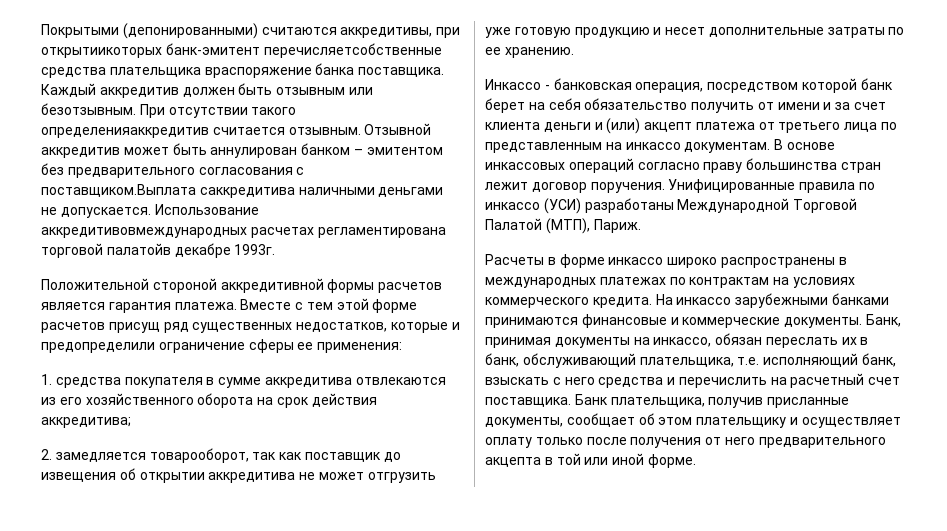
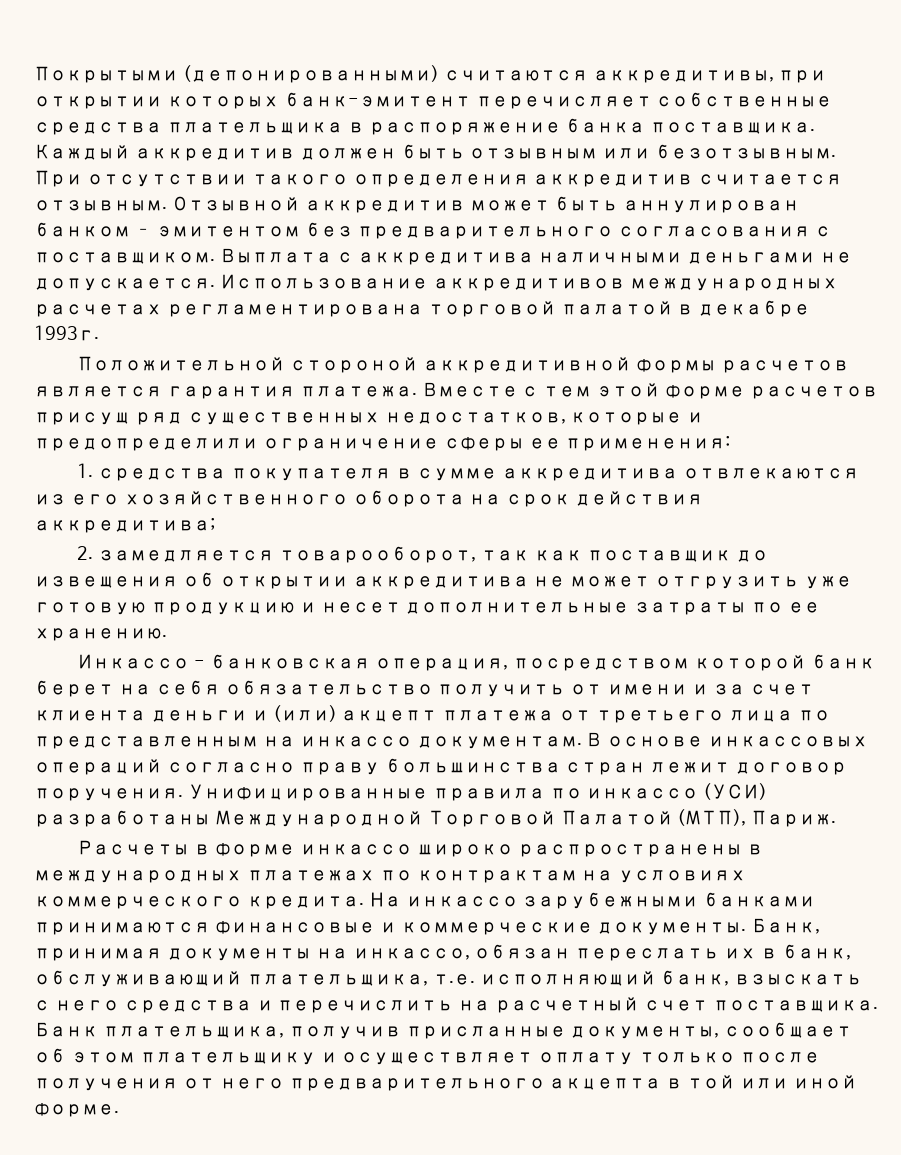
[41,43,442,58] [41,67,312,78] открытиикоторых банк-эмитент перечисляетсобственные средства плательщика враспоряжение -> [34,92,833,109] [34,122,561,135] открытии которых банк-эмитент перечисляет собственные средства плательщика в распоряжение
[41,127,209,138] определенияаккредитив -> [352,174,694,187] определения аккредитив
[41,184,295,198] поставщиком.Выплата саккредитива -> [34,248,534,265] поставщиком. Выплата с аккредитива
[41,227,247,238] аккредитивовмеждународных -> [432,278,838,291] аккредитивов международных
[106,243,171,255] палатойв -> [560,301,694,315] палатой в

